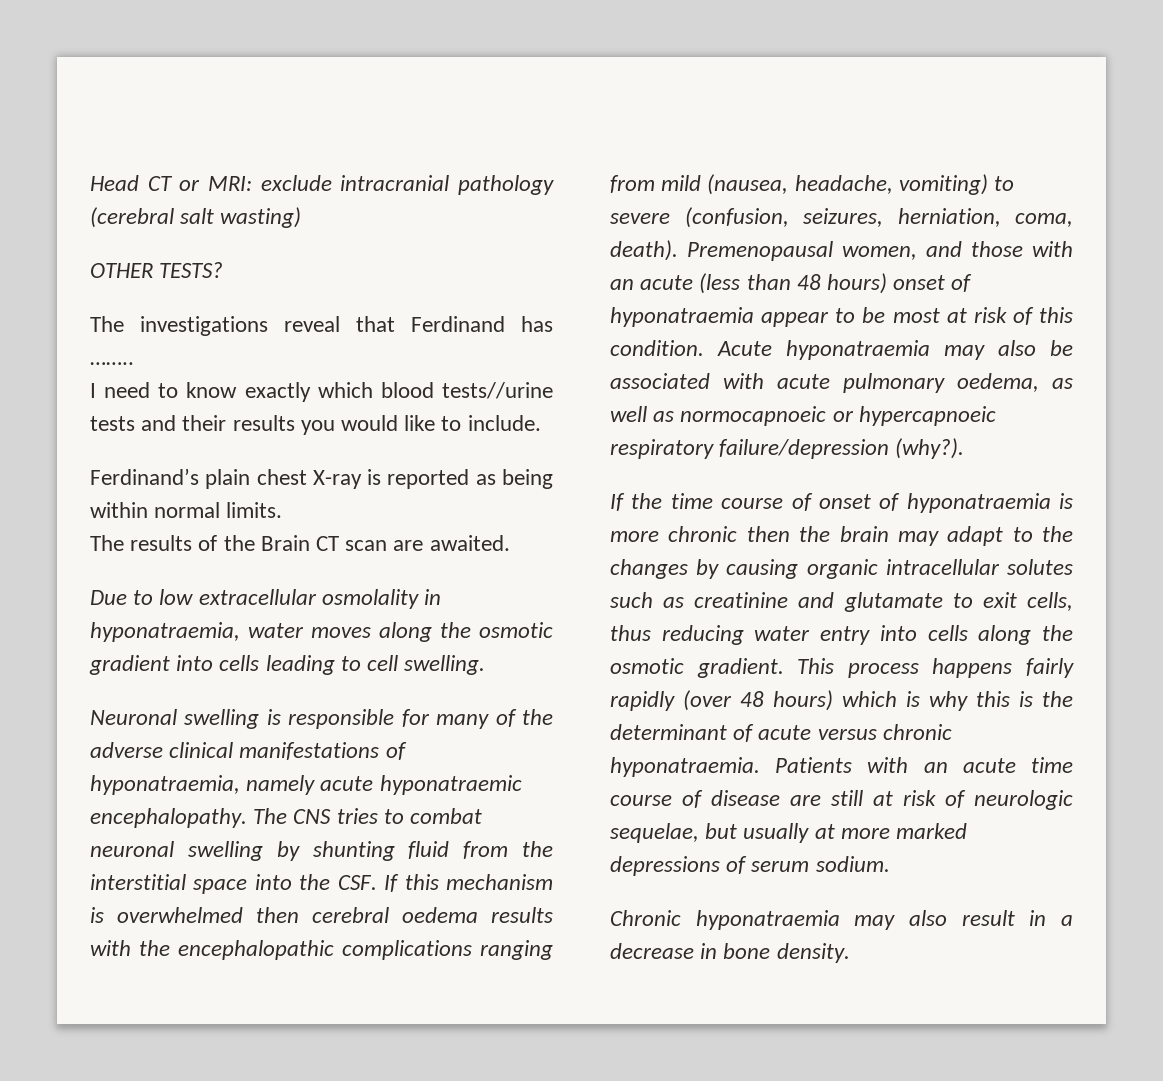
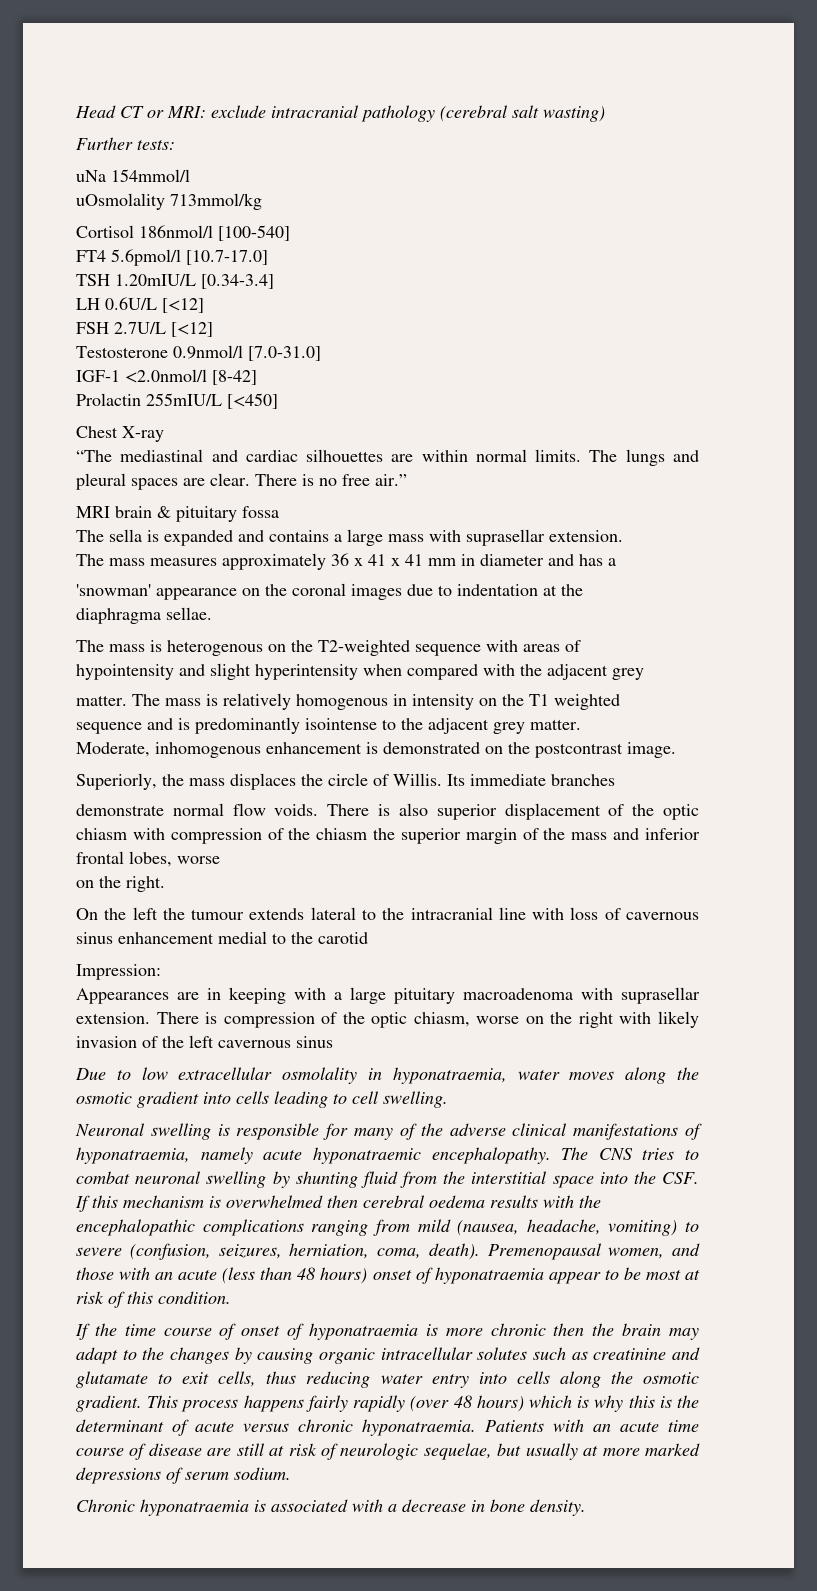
[90,262,224,278] [90,316,553,336] [90,362,134,365] [90,382,553,402] [90,415,541,435] [90,468,553,489] [90,502,283,518] [90,535,510,551] OTHER TESTS? // The investigations reveal that Ferdinand has …….. // I need to know exactly which blood tests//urine tests and their results you would like to include. // Ferdinand’s plain chest X-ray is reported as being within normal limits. // The results of the Brain CT scan are awaited. -> [76,137,175,150] [76,169,190,182] [76,193,262,210] [76,225,290,241] [76,249,268,266] [76,274,274,289] [76,297,204,313] [76,322,213,337] [76,345,321,361] [76,369,257,385] [76,393,278,409] [76,426,164,442] [76,449,699,466] [76,473,407,490] [76,506,279,522] [76,529,623,546] [76,553,616,570] [76,583,583,600] [76,607,212,624] [76,640,581,656] [76,663,644,680] [76,693,620,710] [76,717,581,734] [76,742,676,758] [76,773,615,790] [76,803,700,820] [76,828,700,844] [76,851,220,867] [76,876,165,892] [76,907,699,920] [76,931,368,944] [76,964,161,980] [76,987,700,1004] [76,1011,700,1028] [76,1035,333,1048] Further tests: // uNa 154mmol/l // uOsmolality 713mmol/kg // Cortisol 186nmol/l [100-540] // FT4 5.6pmol/l [10.7-17.0] // TSH 1.20mIU/L [0.34-3.4] // LH 0.6U/L [<12] // FSH 2.7U/L [<12] // Testosterone 0.9nmol/l [7.0-31.0] // IGF-1 <2.0nmol/l [8-42] // Prolactin 255mIU/L [<450] // Chest X-ray // “The mediastinal and cardiac silhouettes are within normal limits. The lungs and pleural spaces are clear. There is no free air.” // MRI brain & pituitary fossa // The sella is expanded and contains a large mass with suprasellar extension. // The mass measures approximately 36 x 41 x 41 mm in diameter and has a // 'snowman' appearance on the coronal images due to indentation at the // diaphragma sellae. // The mass is heterogenous on the T2-weighted sequence with areas of // hypointensity and slight hyperintensity when compared with the adjacent grey // matter. The mass is relatively homogenous in intensity on the T1 weighted // sequence and is predominantly isointense to the adjacent grey matter. // Moderate, inhomogenous enhancement is demonstrated on the postcontrast image. // Superiorly, the mass displaces the circle of Willis. Its immediate branches // demonstrate normal flow voids. There is also superior displacement of the optic chiasm with compression of the chiasm the superior margin of the mass and inferior frontal lobes, worse // on the right. // On the left the tumour extends lateral to the intracranial line with loss of cavernous sinus enhancement medial to the carotid // Impression: // Appearances are in keeping with a large pituitary macroadenoma with suprasellar extension. There is compression of the optic chiasm, worse on the right with likely invasion of the left cavernous sinus
[717,340,1073,360] [610,373,1073,393] [610,406,996,426] [610,438,965,459] Acute hyponatraemia may also be associated with acute pulmonary oedema, as well as normocapnoeic or hypercapnoeic respiratory failure/depression (why?). -> (231, 1297) none
[854,910,1047,930] may also result in -> [254,1499,383,1512] is associated with

